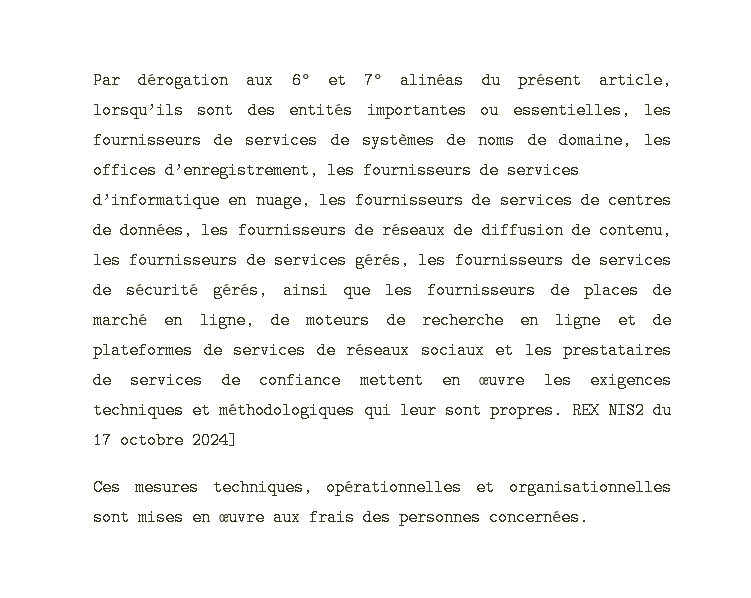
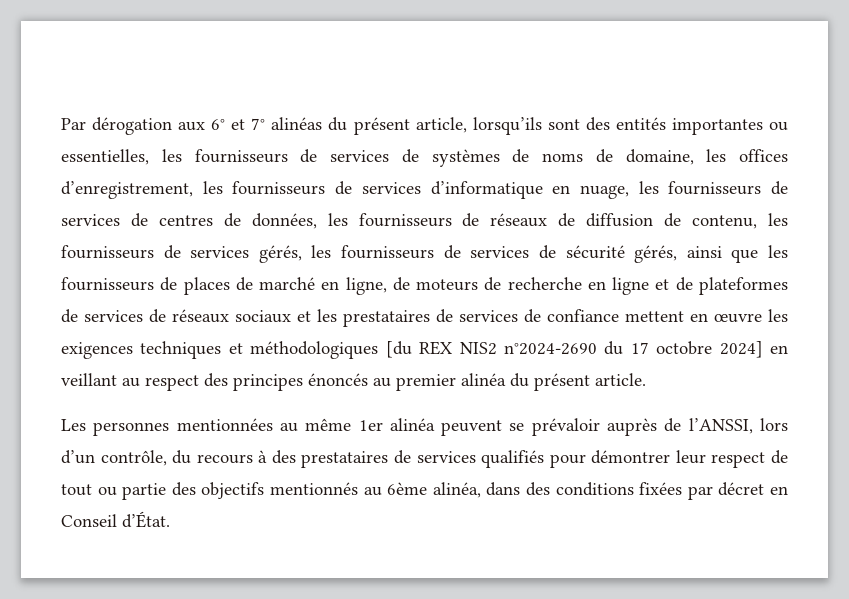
[363,402,564,419] qui leur sont propres. -> [385,341,412,358] [du
(645, 410) none -> [503,343,597,355] n°2024-2690
[93,479,672,496] [93,509,589,526] // Ces mesures techniques, opérationnelles et organisationnelles sont mises en œuvre aux frais des personnes concernées. -> [769,345,788,354] [61,373,646,391] [61,418,788,436] [61,450,788,468] [61,482,789,500] [61,511,170,528] en veillant au respect des principes énoncés au premier alinéa du présent article. // Les personnes mentionnées au même 1er alinéa peuvent se prévaloir auprès de l’ANSSI, lors d’un contrôle, du recours à des prestataires de services qualifiés pour démontrer leur respect de tout ou partie des objectifs mentionnés au 6ème alinéa, dans des conditions fixées par décret en Conseil d’État.

